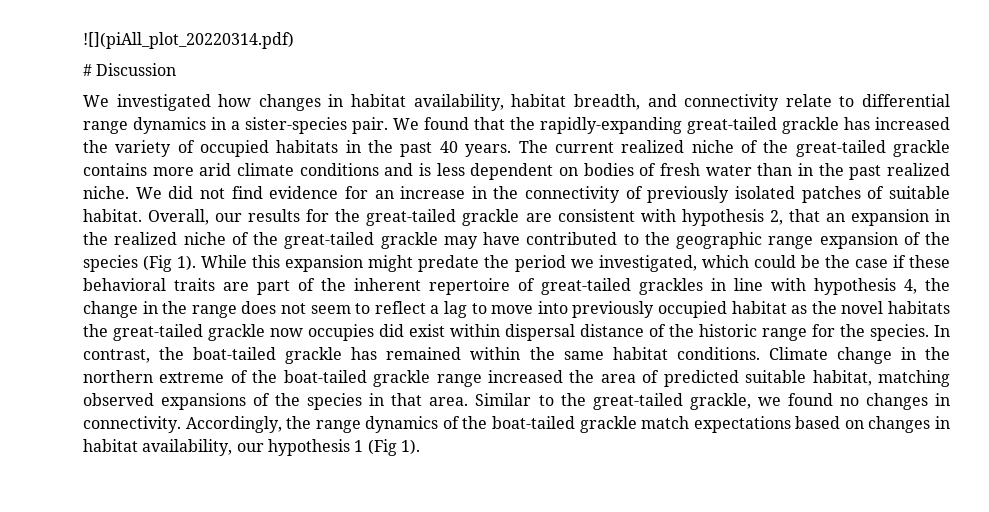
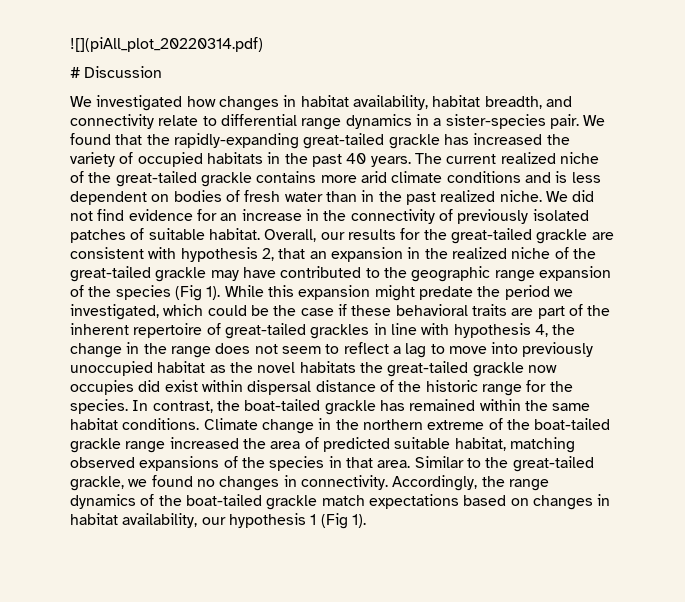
[658,301,728,318] occupied -> [70,361,153,376] unoccupied

